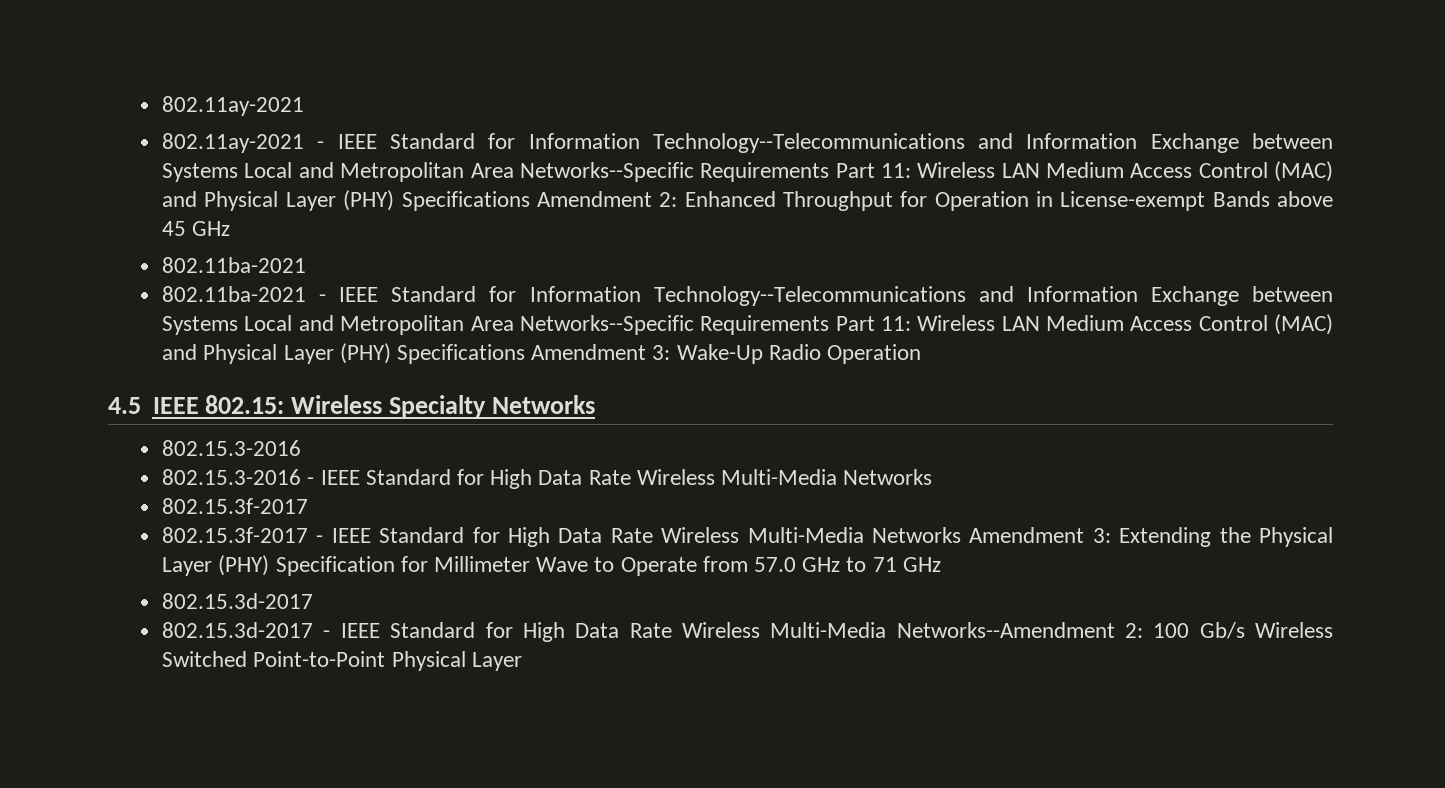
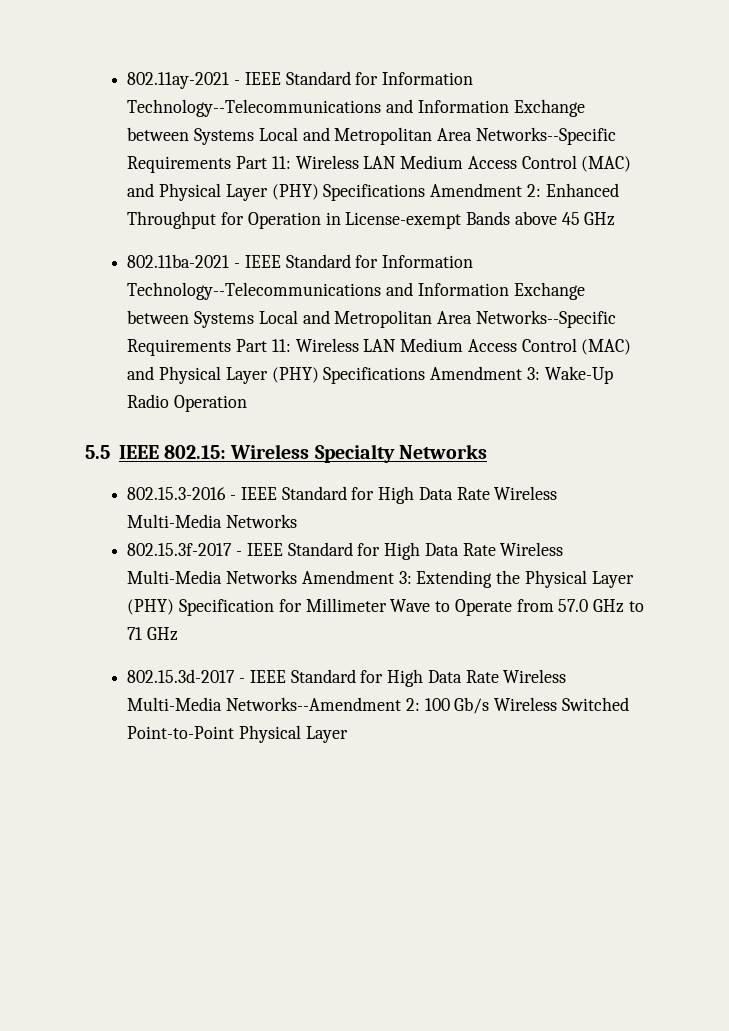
[162,96,305,116] [162,133,305,153] 802.11ay-2021 // 802.11ay-2021 -> [127,72,230,89] 802.11ay-2021
[162,286,307,302] // 802.11ba-2021 -> (230, 261) none
[108,397,141,414] 4.5 -> [85,445,110,459] 5.5
[162,469,302,485] // 802.15.3-2016 -> (227, 493) none
[162,527,309,543] // 802.15.3f-2017 -> (233, 549) none
[162,622,314,638] // 802.15.3d-2017 -> (236, 676) none

